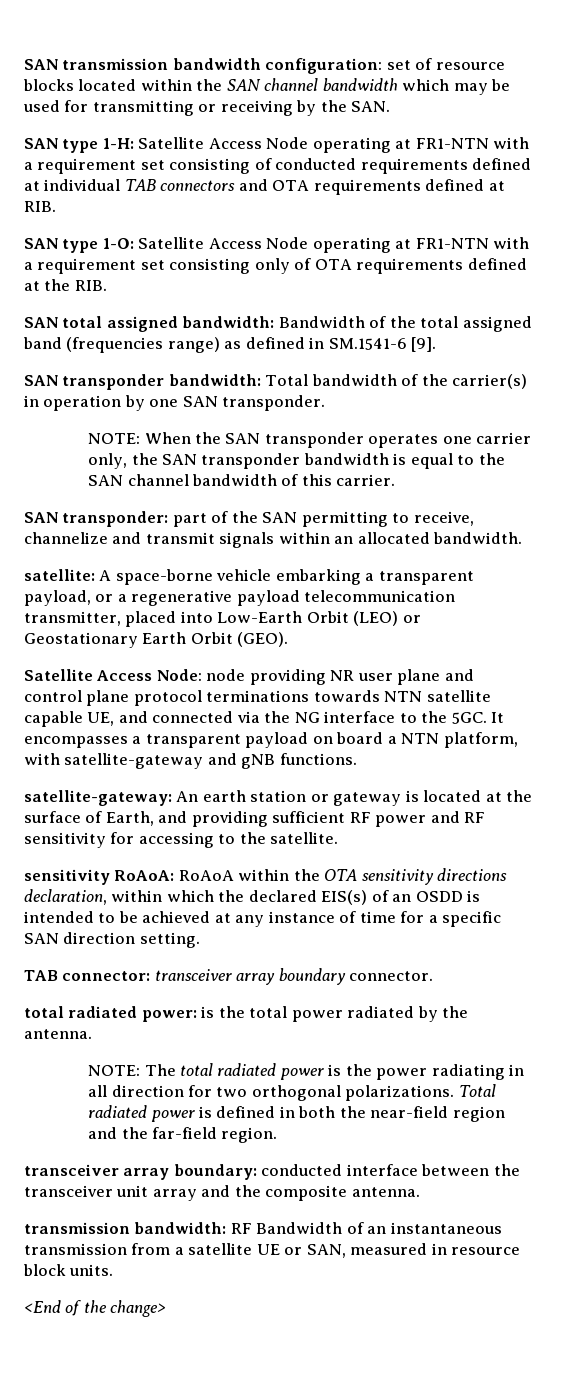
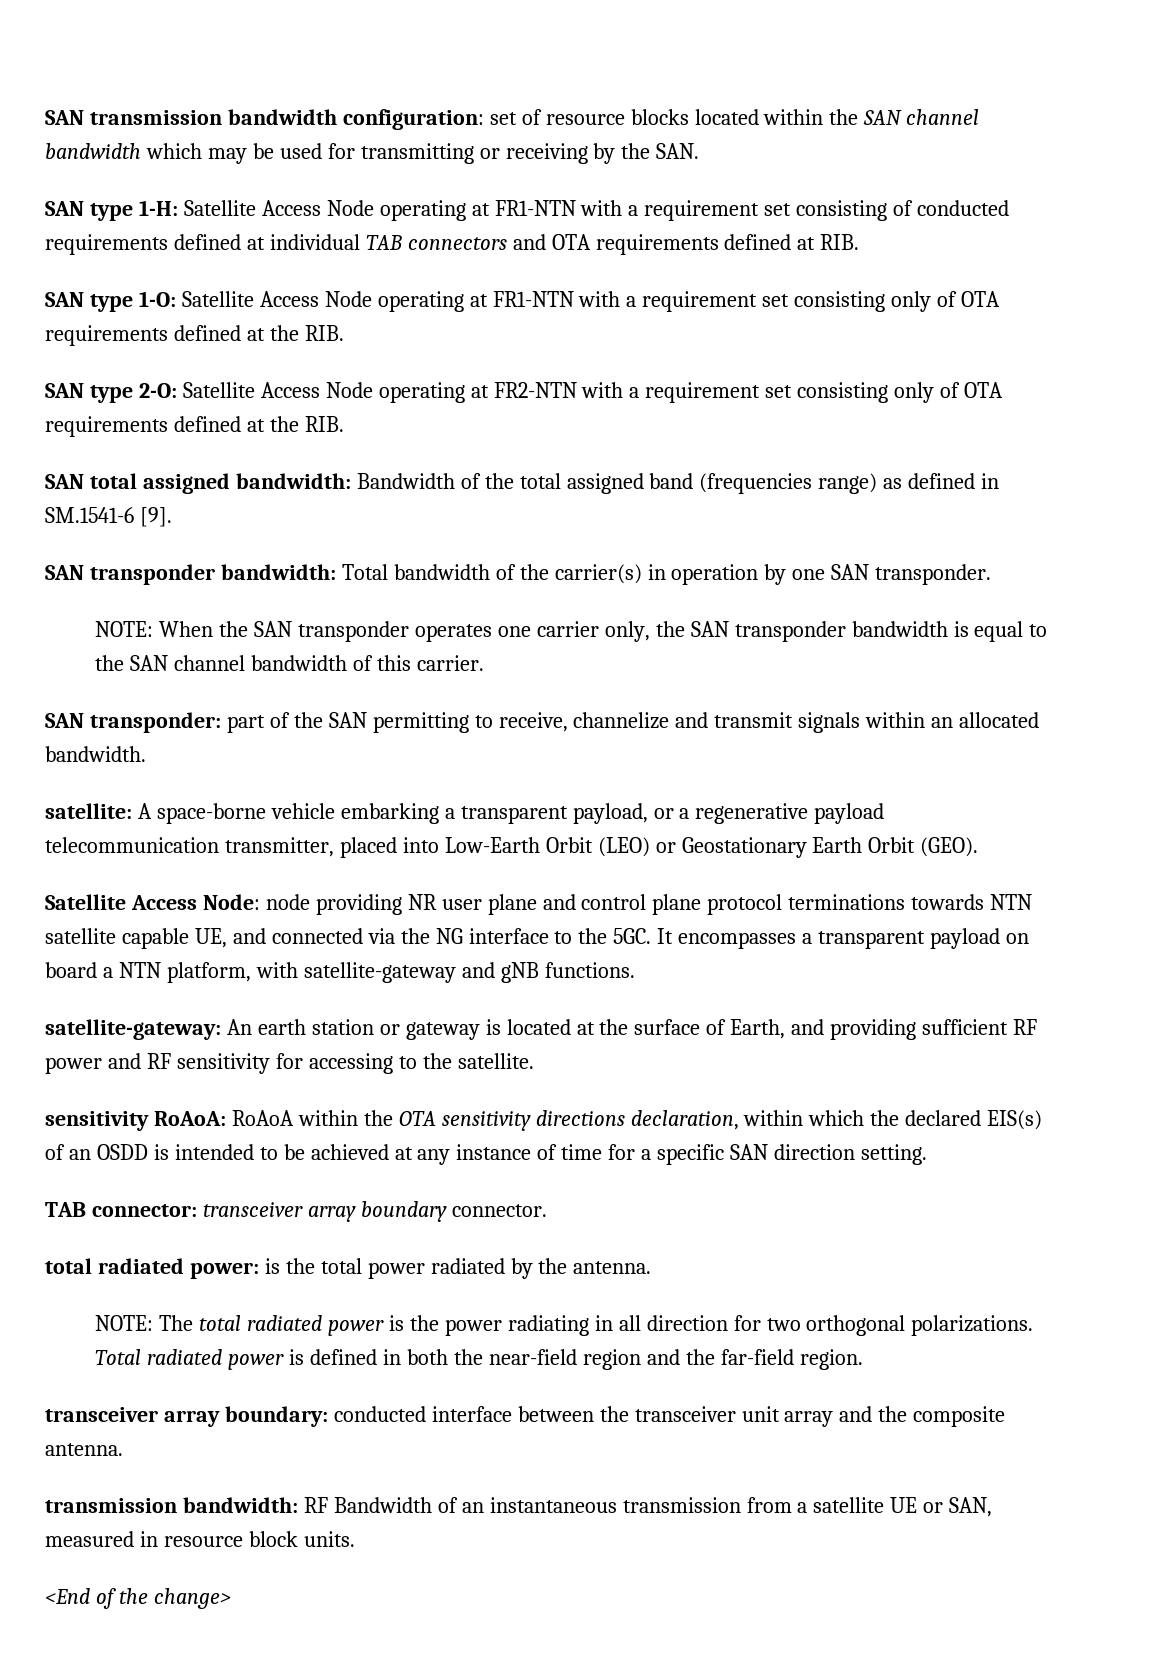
(107, 285) none -> [45,382,1004,403] [45,416,344,437] // SAN type 2-O: Satellite Access Node operating at FR2-NTN with a requirement set consisting only of OTA requirements defined at the RIB.

